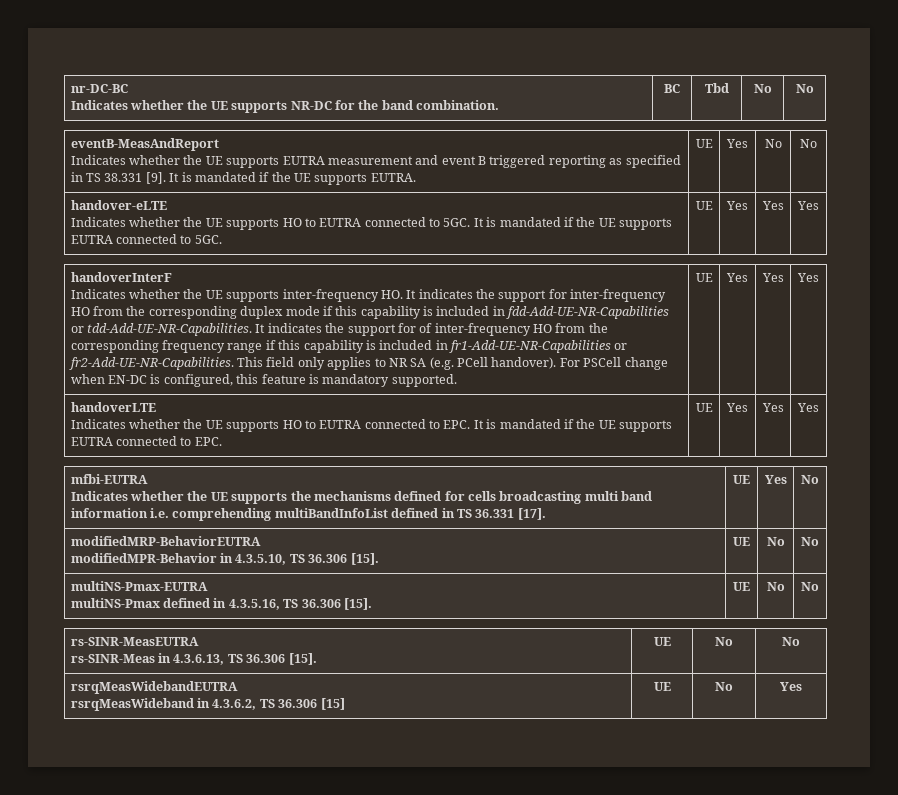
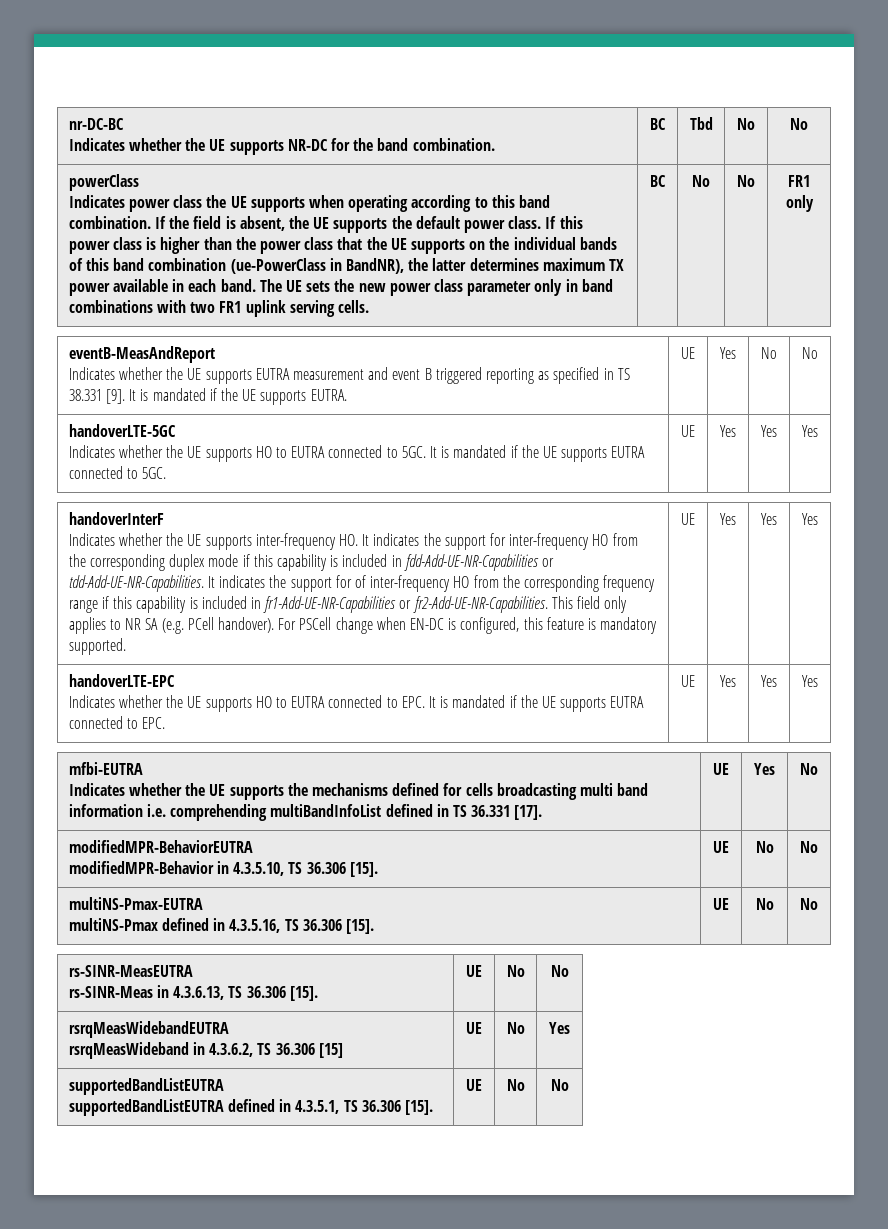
(814, 88) none -> [68,174,139,191] [68,195,550,212] [68,216,583,233] [68,237,617,254] [68,258,624,274] [68,279,613,296] [68,300,370,317] [650,175,666,187] [692,175,710,187] [737,175,755,187] [788,175,810,187] [785,195,814,212] // powerClass // Indicates power class the UE supports when operating according to this band combination. If the field is absent, the UE supports the default power class. If this power class is higher than the power class that the UE supports on the individual bands of this band combination (ue-PowerClass in BandNR), the latter determines maximum TX power available in each band. The UE sets the new power class parameter only in band combinations with two FR1 uplink serving cells. | BC | No | No | FR1 only
[70,200,167,210] handover-eLTE -> [68,424,176,437] handoverLTE-5GC
[70,402,156,412] handoverLTE -> [68,674,175,687] handoverLTE-EPC
[70,536,261,546] modifiedMRP-BehaviorEUTRA -> [68,840,253,853] modifiedMPR-BehaviorEUTRA
(802, 686) none -> [68,1078,224,1095] [68,1099,434,1116] [466,1079,482,1091] [506,1079,525,1091] [550,1079,569,1091] // supportedBandListEUTRA // supportedBandListEUTRA defined in 4.3.5.1, TS 36.306 [15]. | UE | No | No

